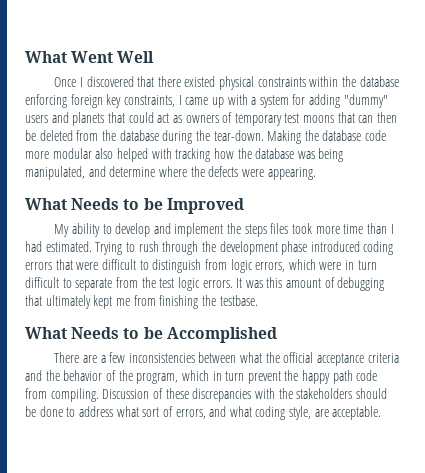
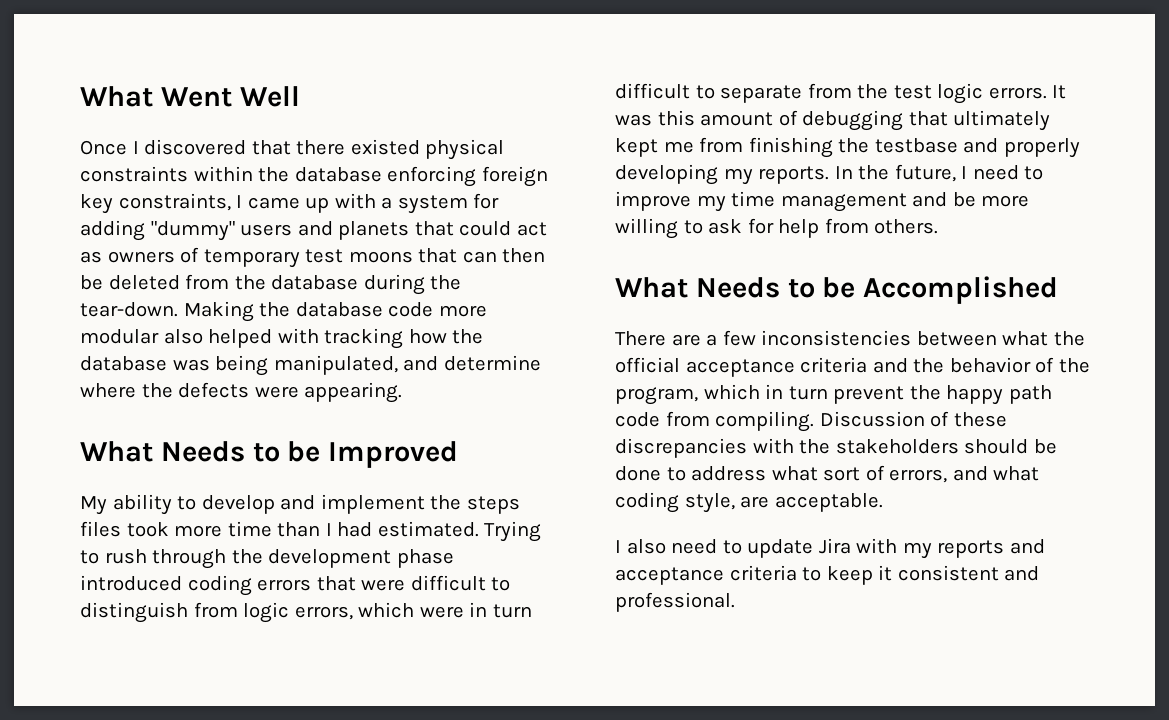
[219,295,258,306] testbase. -> [874,138,1080,158] [615,164,1044,185] [615,191,1030,212] [615,218,939,239] testbase and properly developing my reports. In the future, I need to improve my time management and be more willing to ask for help from others.
(382, 413) none -> [615,538,1045,559] [615,565,1040,585] [615,592,735,612] // I also need to update Jira with my reports and acceptance criteria to keep it consistent and professional.

